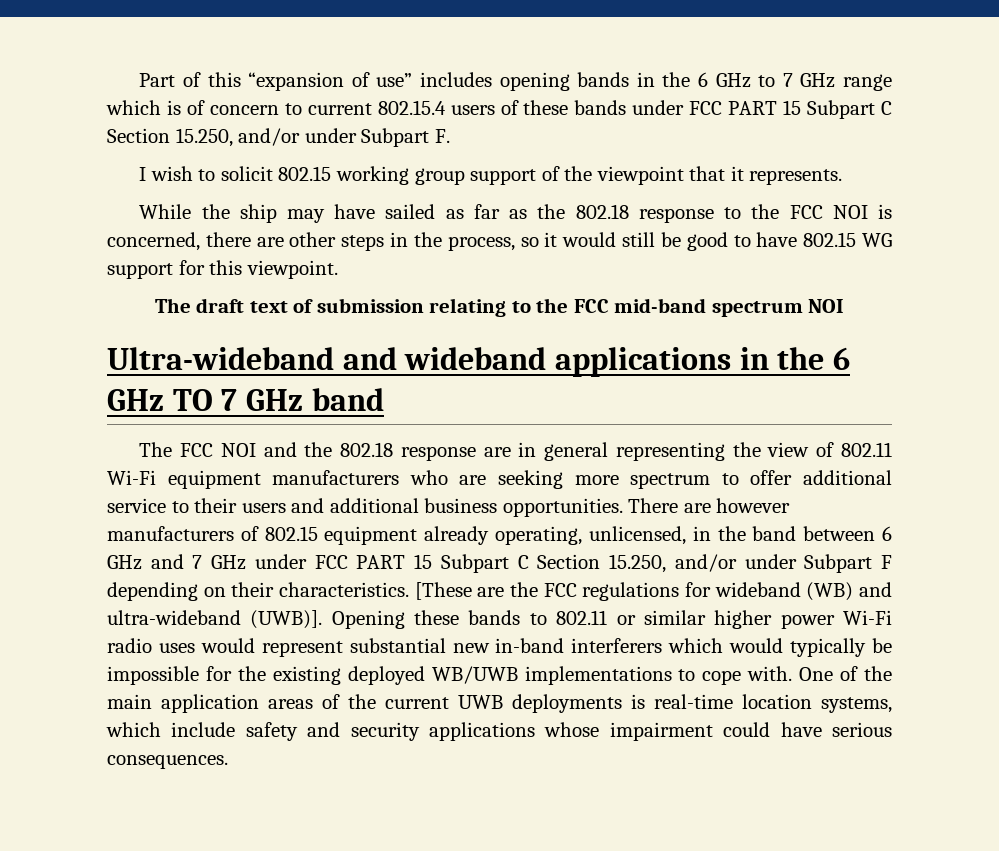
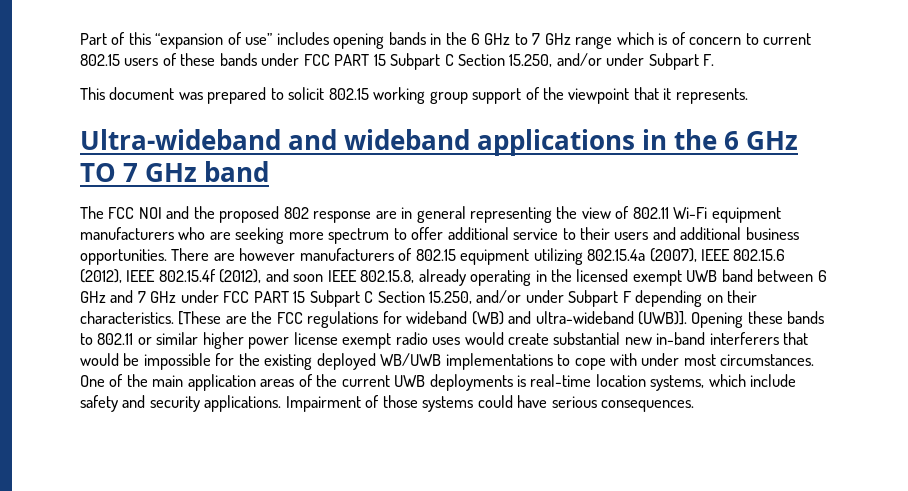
[377,100,446,115] 802.15.4 -> [80,54,120,66] 802.15
[139,166,193,181] I wish -> [80,87,267,104] This document was prepared
[139,204,892,223] [107,232,893,251] [107,260,338,279] [154,298,845,317] // While the ship may have sailed as far as the 802.18 response to the FCC NOI is concerned, there are other steps in the process, so it would still be good to have 802.15 WG support for this viewpoint. // The draft text of submission relating to the FCC mid-band spectrum NOI -> (748, 96) none
[340,442,394,457] 802.18 -> [219,206,309,223] proposed 802
[424,526,746,545] already operating, unlicensed, in the -> [533,248,786,265] [80,269,718,286] utilizing 802.15.4a (2007), IEEE 802.15.6 (2012), IEEE 802.15.4f (2012), and soon IEEE 802.15.8, already operating in the licensed exempt UWB
[843,610,893,625] Wi-Fi -> [293,332,392,349] license exempt
[261,641,343,657] represent -> [508,333,550,345] create
[668,638,867,657] which would typically -> [783,332,809,345] [80,353,119,366] that would
[747,666,793,681] with. -> [610,353,815,366] with under most circumstances.
[429,722,713,741] applications whose impairment -> [204,395,474,412] applications. Impairment of those systems

